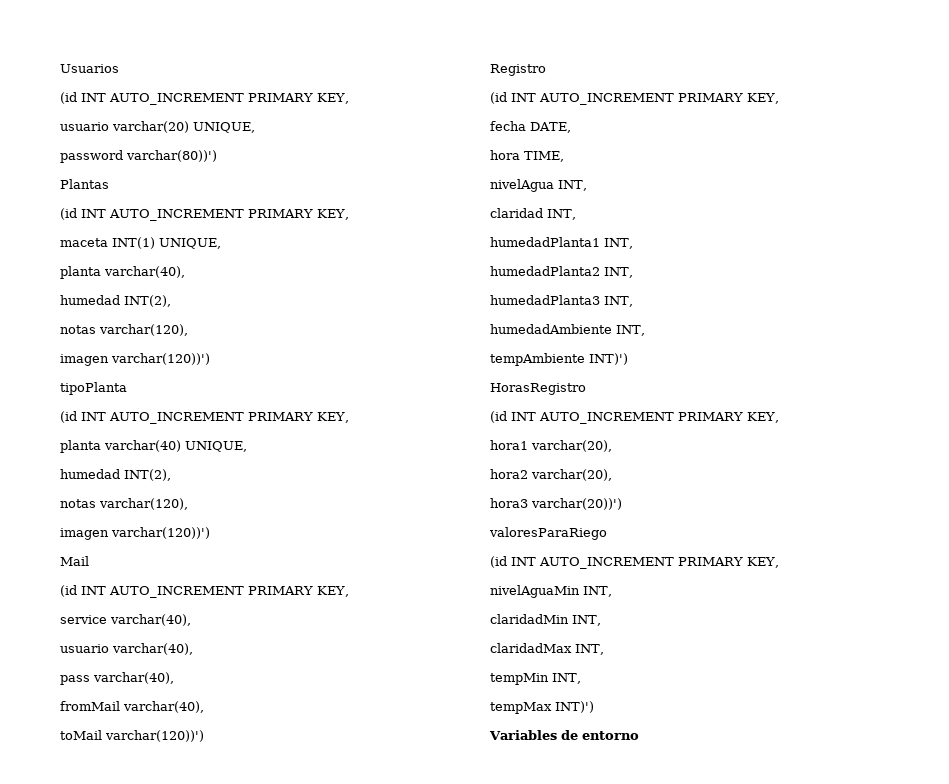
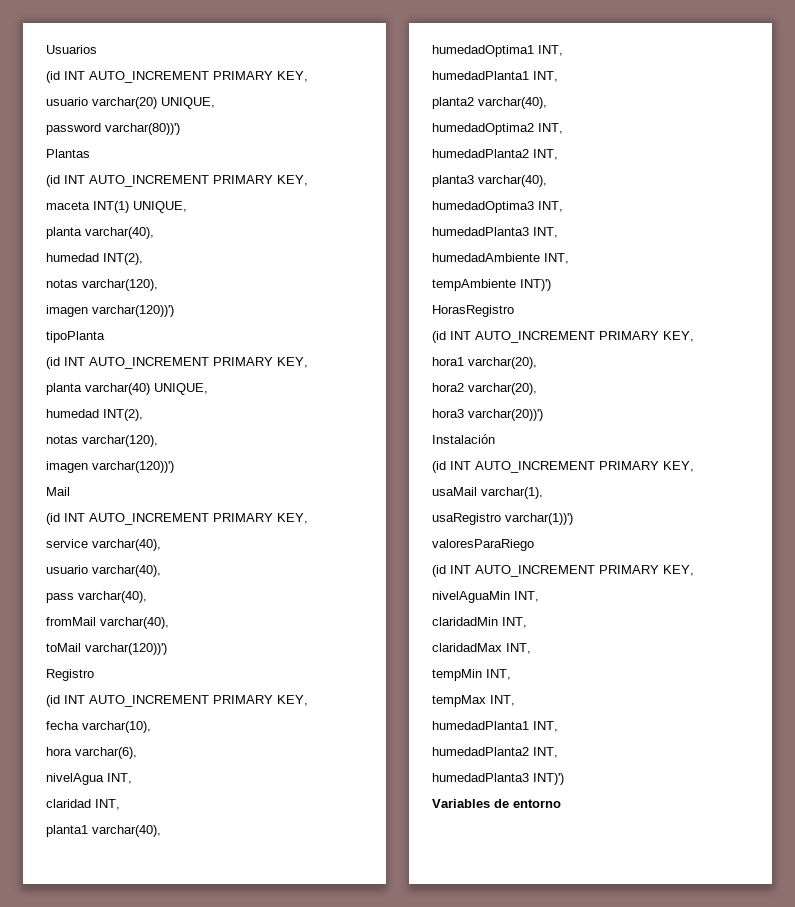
[530,122,571,133] DATE, -> [82,721,151,733] varchar(10),
[524,151,564,162] TIME, -> [75,747,137,759] varchar(6),
[490,237,633,249] [490,266,600,276] humedadPlanta1 INT, // humedadPlanta2 -> [46,825,161,837] [432,45,563,57] [432,71,558,82] [432,97,547,109] [432,123,563,135] [432,149,558,160] [432,175,547,187] [432,201,534,213] planta1 varchar(40), // humedadOptima1 INT, // humedadPlanta1 INT, // planta2 varchar(40), // humedadOptima2 INT, // humedadPlanta2 INT, // planta3 varchar(40), // humedadOptima3
(622, 504) none -> [432,434,495,444] [432,461,694,473] [432,487,543,499] [432,513,573,525] // Instalación // (id INT AUTO_INCREMENT PRIMARY KEY, // usaMail varchar(1), // usaRegistro varchar(1))')
(552, 708) none -> [490,695,515,706] [432,721,558,732] [432,747,558,758] [432,773,529,782] INT, // humedadPlanta1 INT, // humedadPlanta2 INT, // humedadPlanta3

